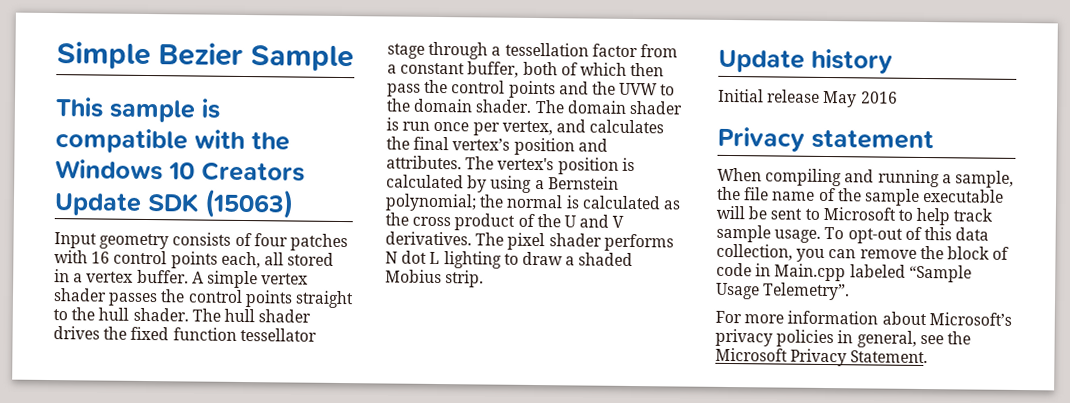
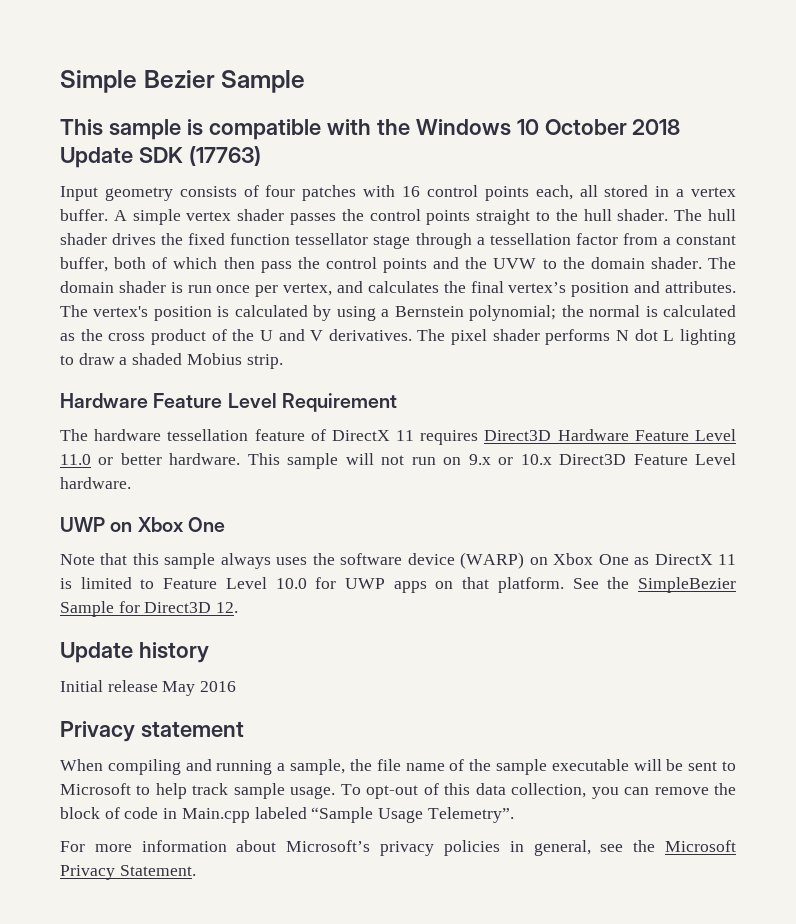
[201,161,305,182] Creators -> [544,119,681,135] October 2018
[204,188,294,219] (15063) -> [188,146,261,166] (17763)
(485, 279) none -> [60,393,397,412] [60,429,736,445] [60,453,736,469] [60,477,131,489] [60,517,225,532] [60,552,736,569] [60,577,736,593] [60,601,239,617] // Hardware Feature Level Requirement // The hardware tessellation feature of DirectX 11 requires Direct3D Hardware Feature Level 11.0 or better hardware. This sample will not run on 9.x or 10.x Direct3D Feature Level hardware. // UWP on Xbox One // Note that this sample always uses the software device (WARP) on Xbox One as DirectX 11 is limited to Feature Level 10.0 for UWP apps on that platform. See the SimpleBezier Sample for Direct3D 12.

